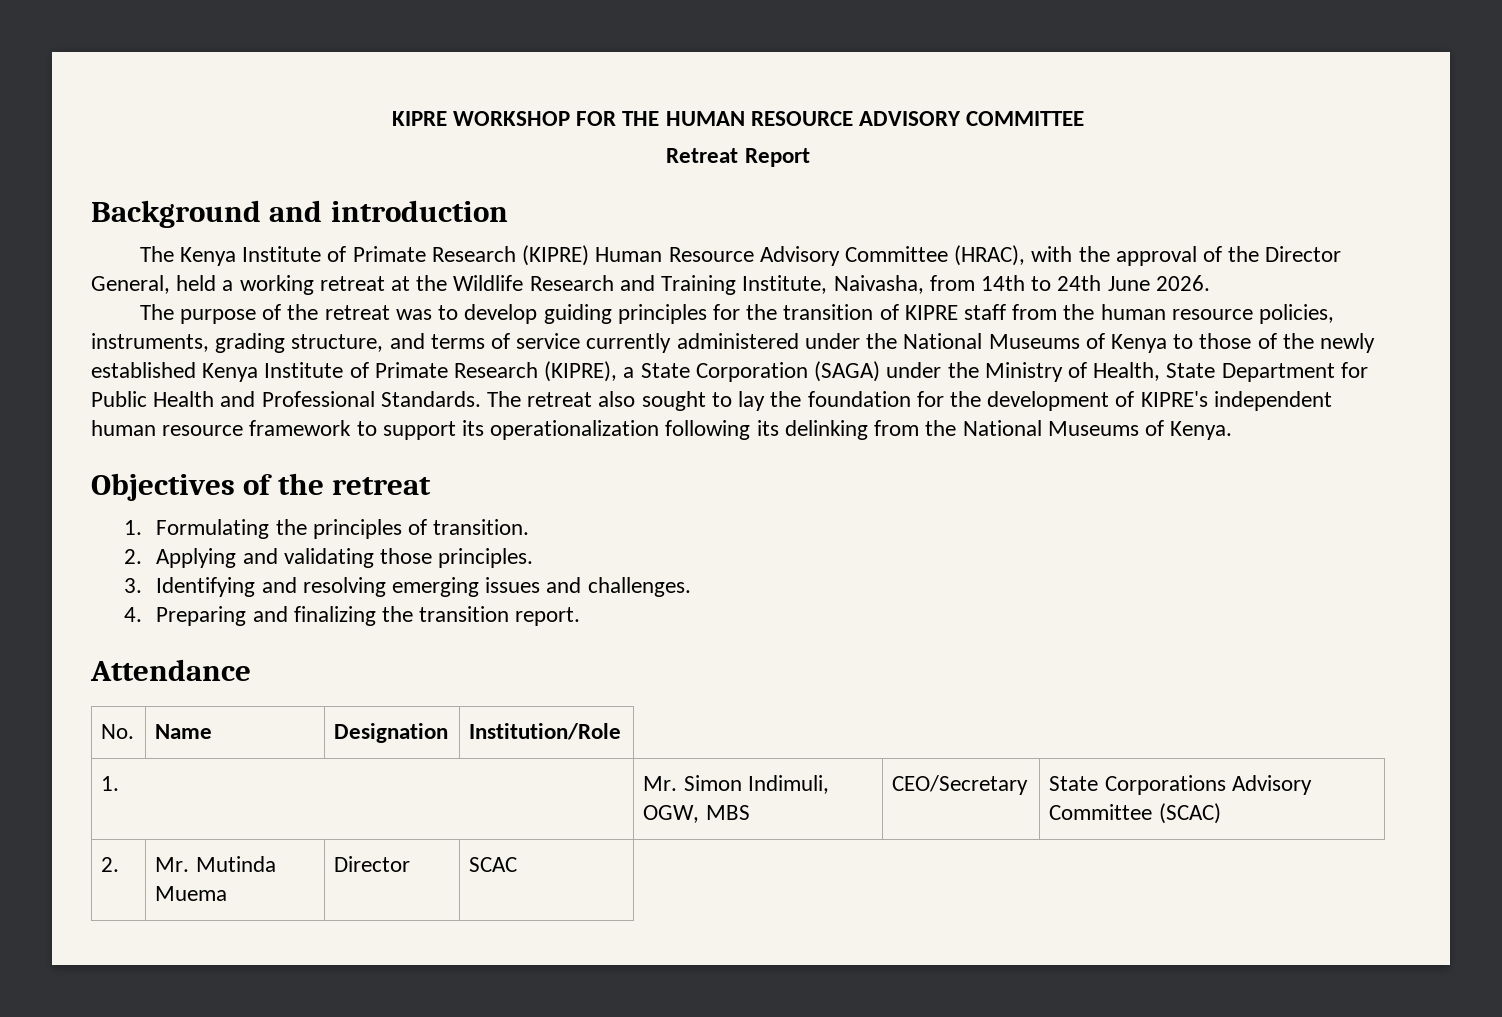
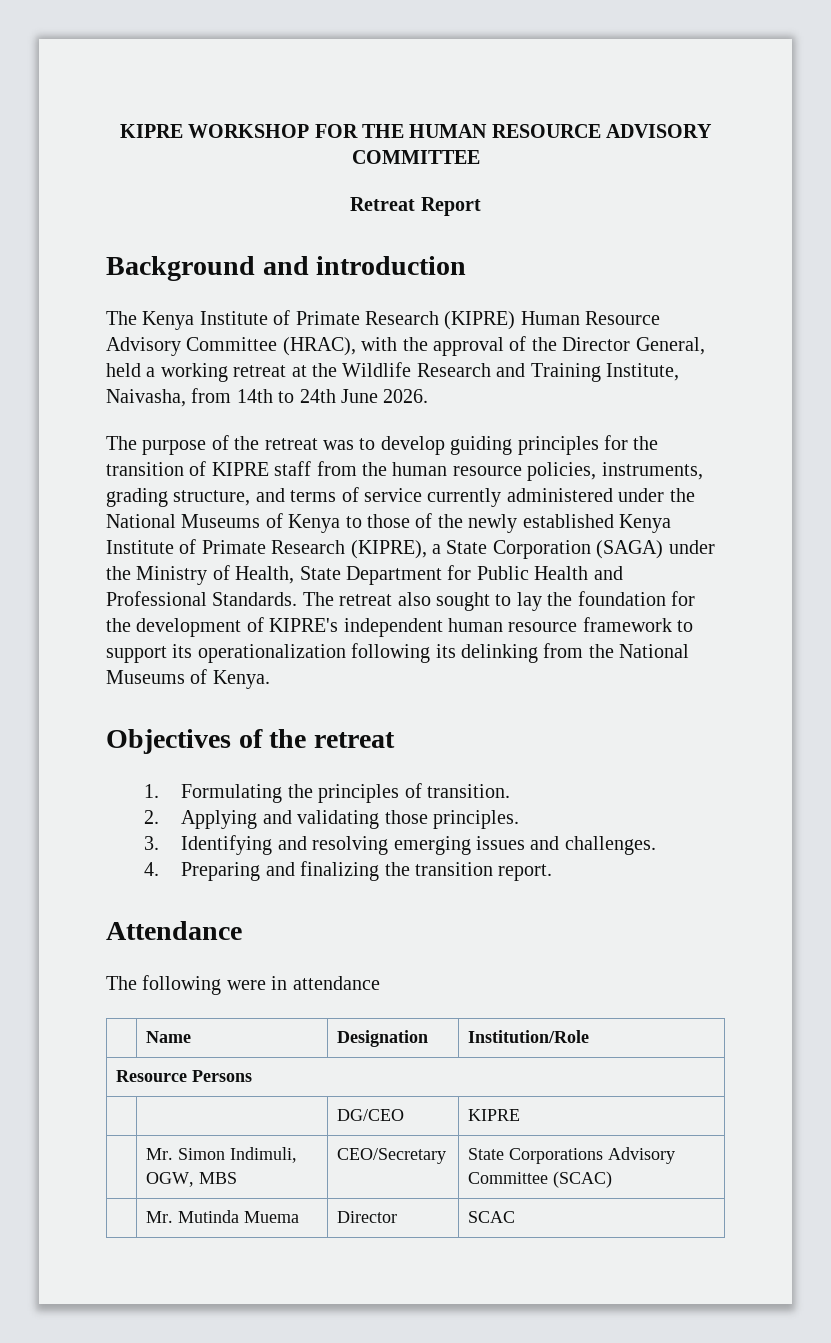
[101,724,135,739] // No. -> [106,975,380,995] // The following were in attendance //
[101,776,120,791] 1. -> [116,1070,253,1082] [337,1109,405,1121] [468,1109,521,1121] Resource Persons // | | DG/CEO | KIPRE //
[101,857,120,872] 2. -> (613, 1179) none

